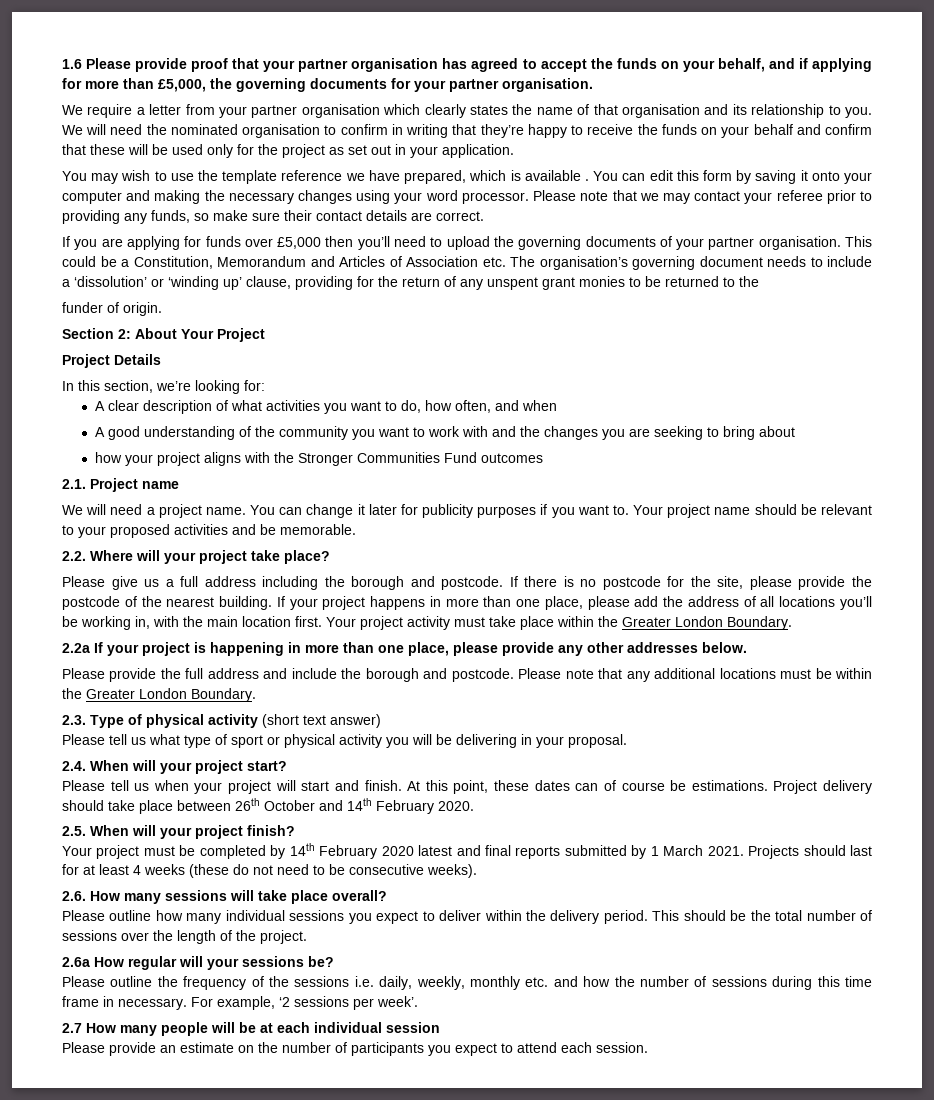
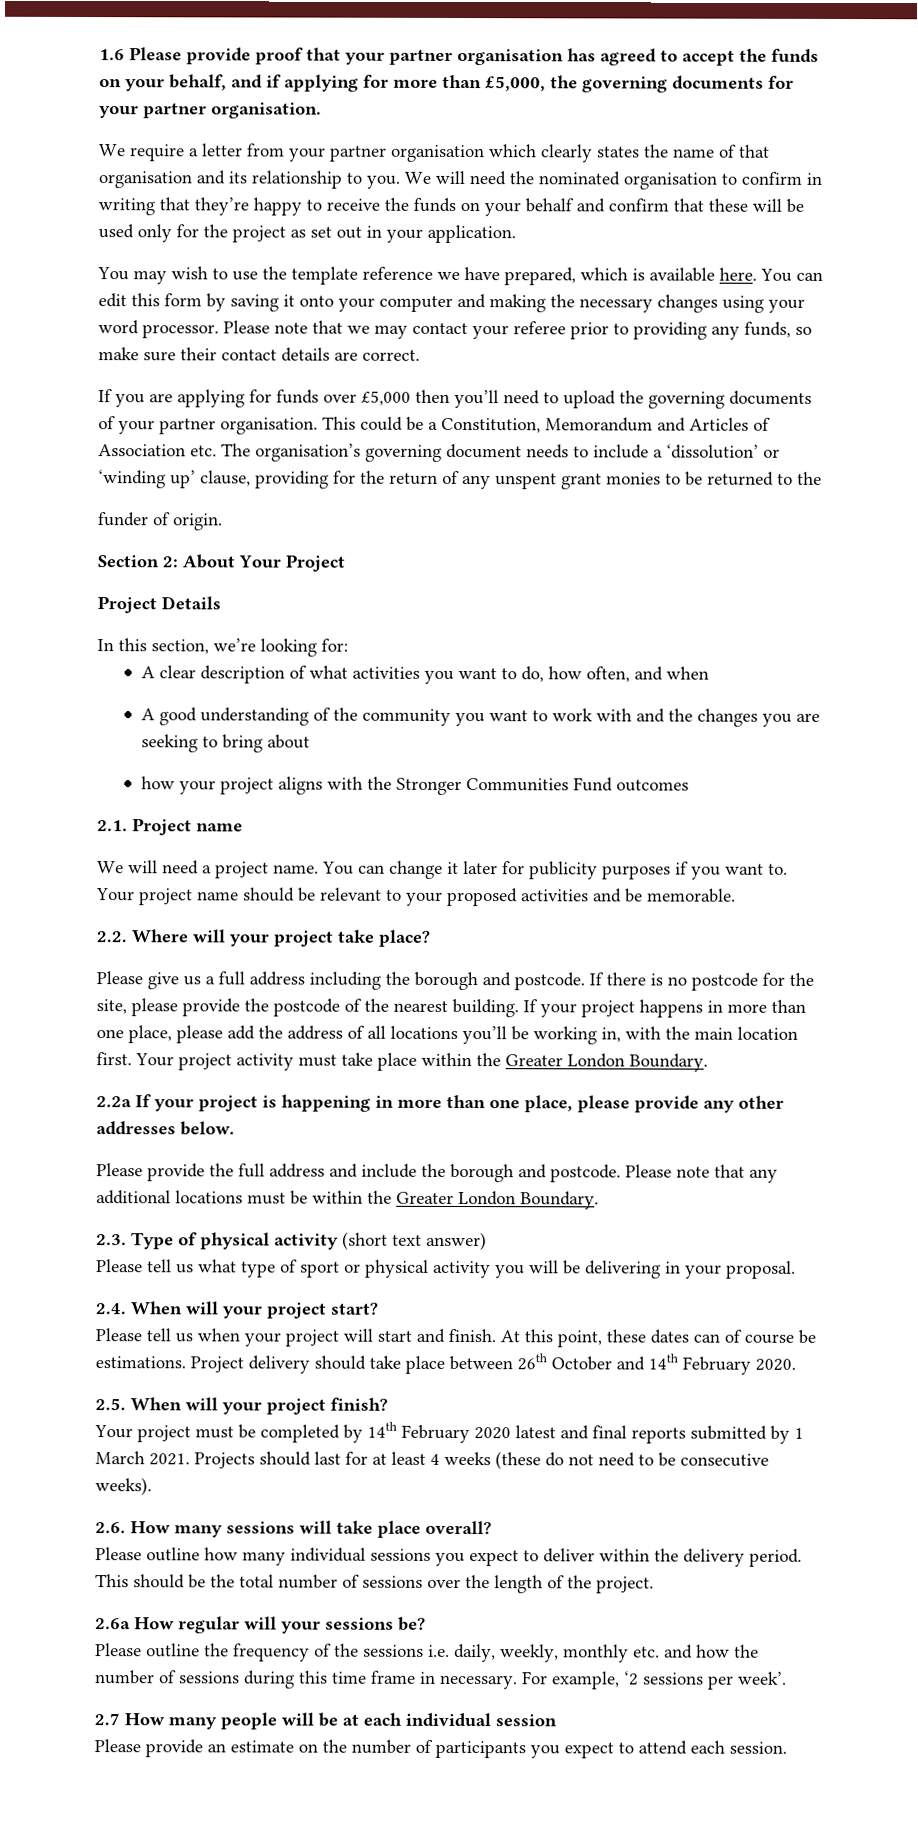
[584,179,589,181] . -> [719,267,757,281] here.

